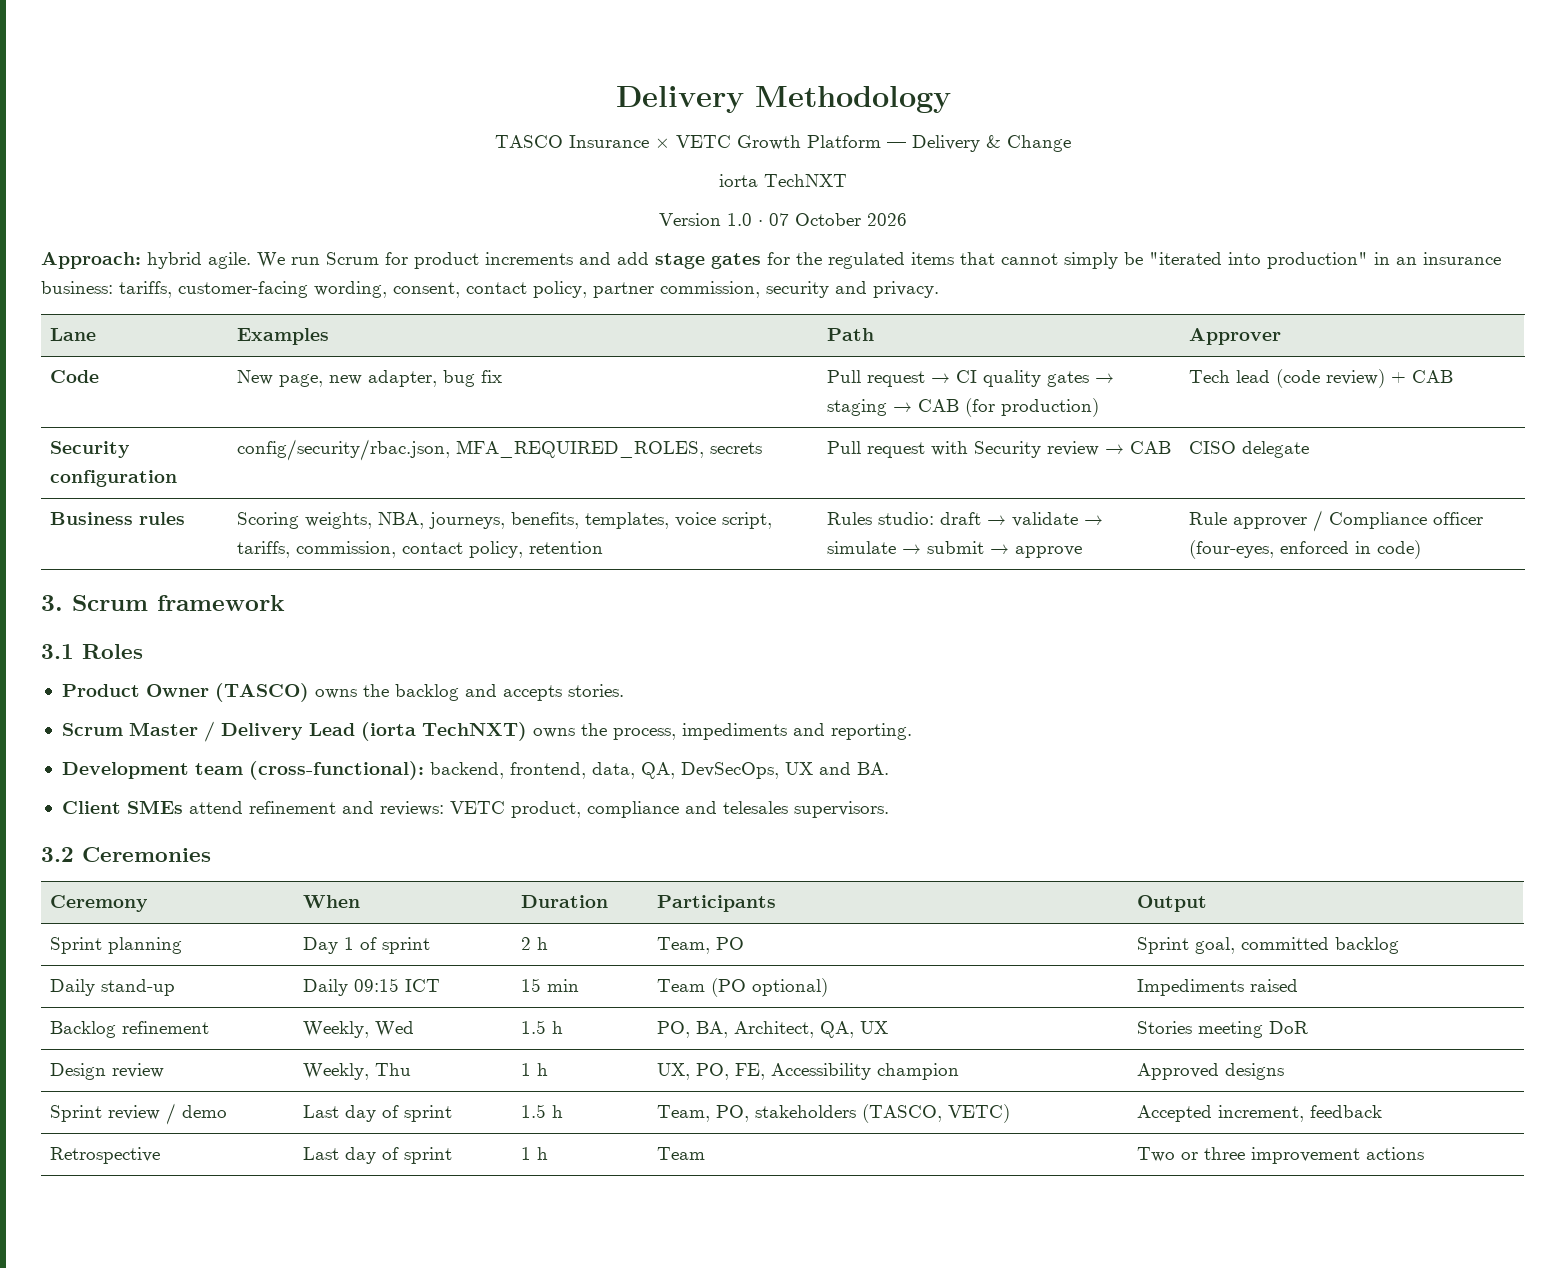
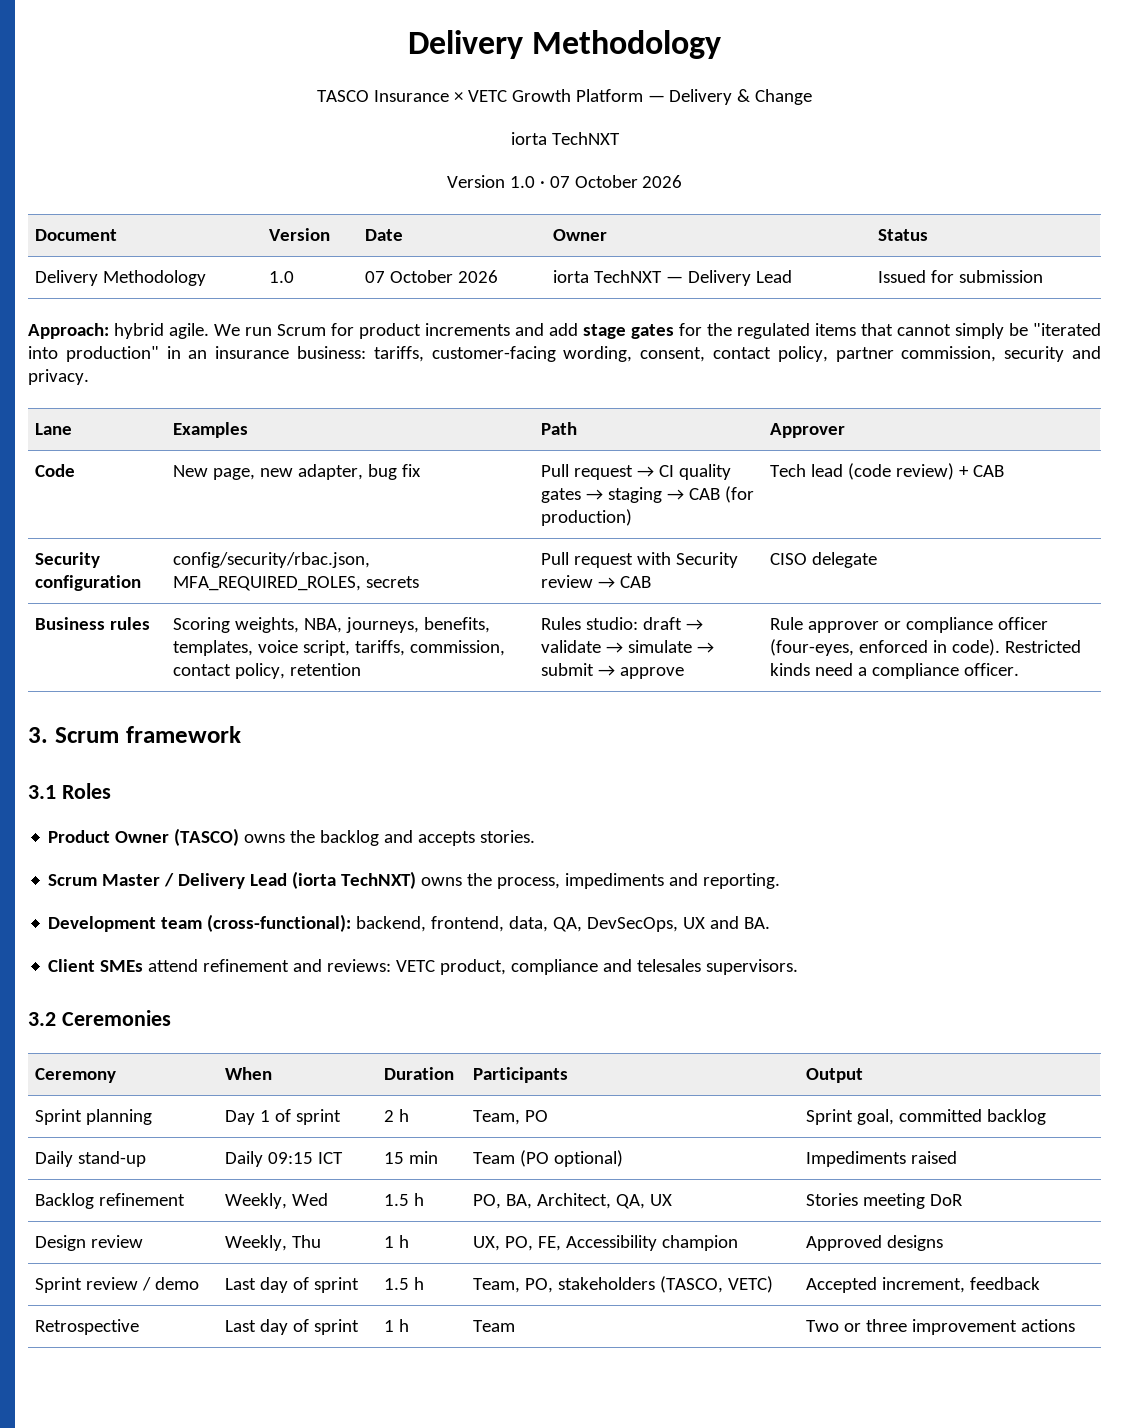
(907, 219) none -> [35,229,118,241] [269,228,331,241] [365,229,404,241] [553,229,608,241] [878,229,929,241] [35,270,207,286] [269,271,295,283] [365,270,499,283] [553,270,793,286] [878,270,1044,283] // Document | Version | Date | Owner | Status // Delivery Methodology | 1.0 | 07 October 2026 | iorta TechNXT — Delivery Lead | Issued for submission
[1312,510,1427,532] / Compliance -> [884,617,994,633] or compliance
[1376,540,1421,559] code) -> [952,639,1082,656] [770,663,1020,679] code). Restricted kinds need a compliance officer.

